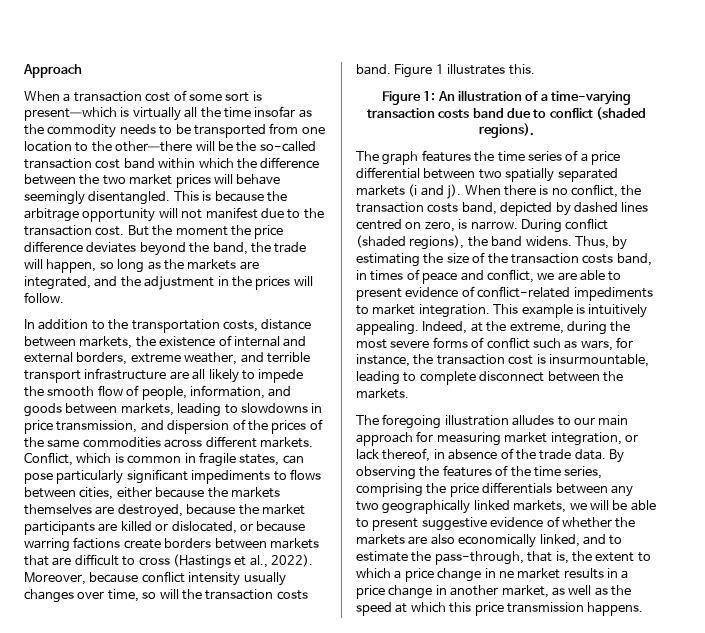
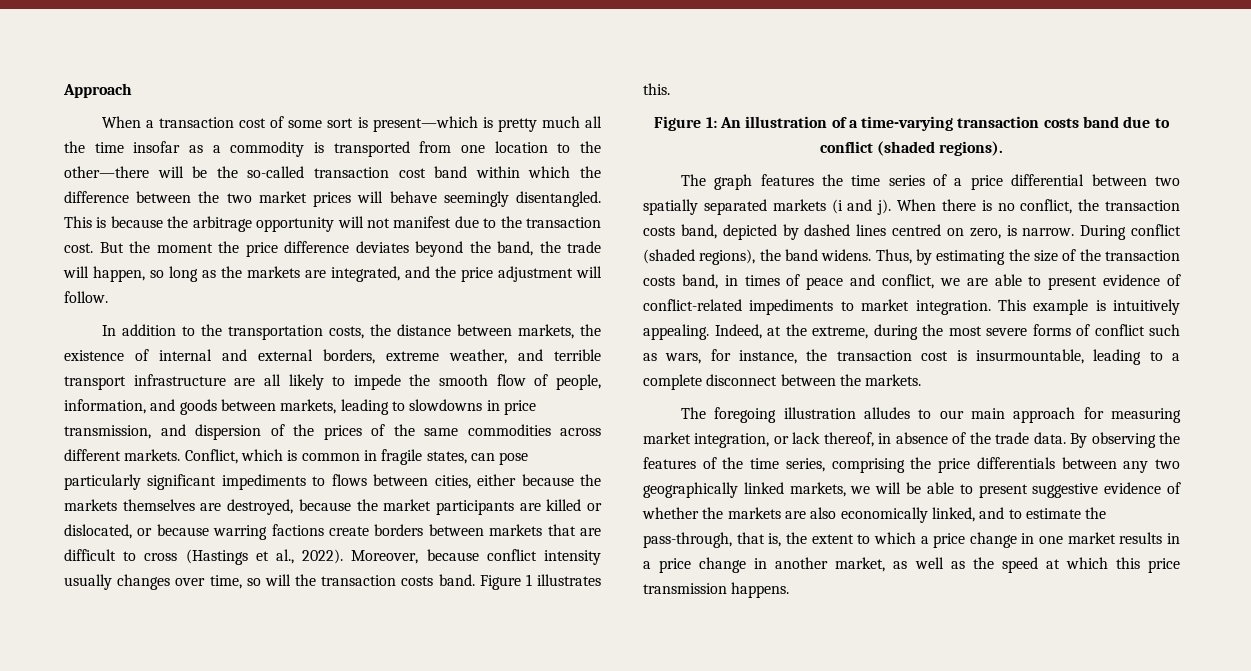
[132,107,181,121] virtually -> [497,116,580,132] pretty much
[24,124,191,138] the commodity needs to be -> [212,141,324,157] a commodity is
[144,276,291,290] adjustment in the prices -> [461,266,573,282] price adjustment
(258, 326) none -> [369,324,391,336] the
(417, 377) none -> [1172,353,1180,361] a
[498,571,514,578] ne -> [1039,536,1064,544] one

